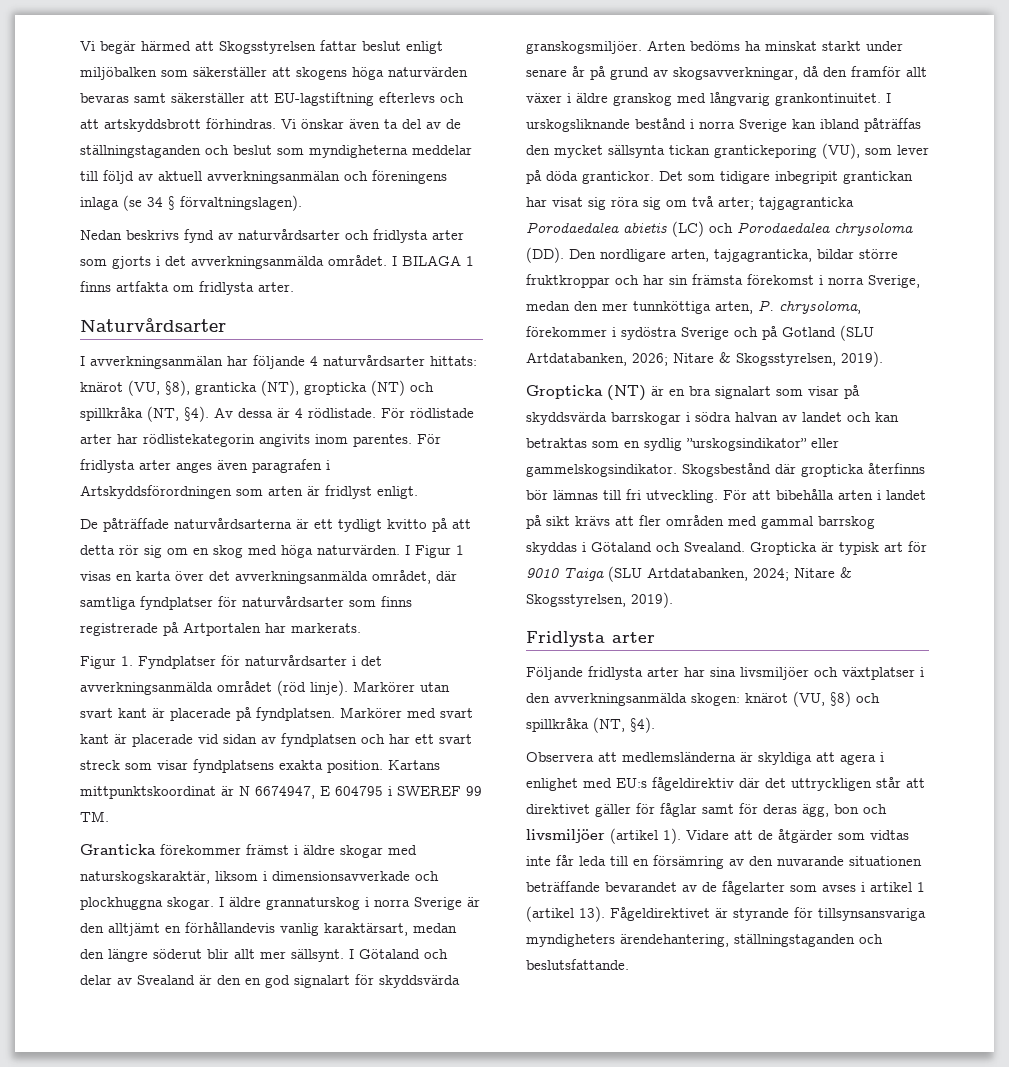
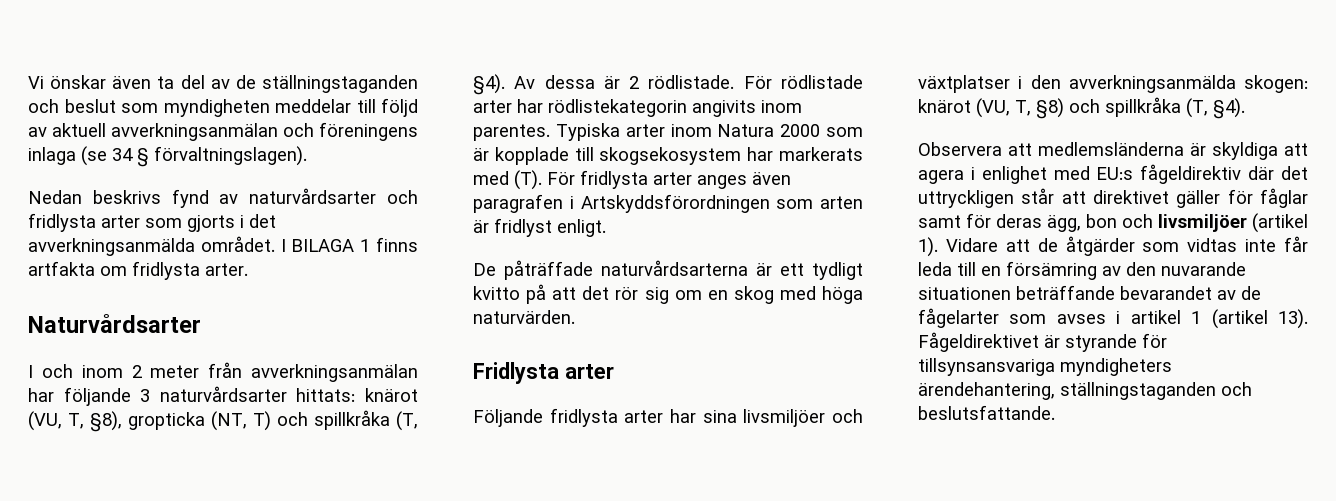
[80,40,443,54] [80,67,468,80] [80,92,464,106] [80,118,296,132] Vi begär härmed att Skogsstyrelsen fattar beslut enligt miljöbalken som säkerställer att skogens höga naturvärden bevaras samt säkerställer att EU-lagstiftning efterlevs och att artskyddsbrott förhindras. Vi -> [28,76,44,89] Vi
[309,145,408,158] myndigheterna -> [163,99,270,117] myndigheten
(85, 361) none -> [41,362,243,378] och inom 2 meter från
[310,356,318,366] 4 -> [140,389,151,402] 3
[165,380,434,396] [80,406,179,422] §8), granticka (NT), gropticka (NT) och spillkråka (NT, -> [68,410,418,432] T, §8), gropticka (NT, T) och spillkråka (T,
[295,408,303,418] 4 -> [629,76,640,89] 2
(412, 440) none -> [555,123,863,141] [473,147,863,165] [473,170,542,190] Typiska arter inom Natura 2000 som är kopplade till skogsekosystem har markerats med (T).
[80,545,115,555] detta -> [582,286,610,300] det
[405,545,464,558] [80,570,457,584] [80,596,412,610] [80,622,361,636] [80,655,382,669] [80,680,450,696] [80,707,473,721] [80,733,472,747] [80,759,440,773] [80,786,482,799] [80,811,109,822] [80,844,417,858] [80,871,439,884] [80,897,480,910] [80,922,457,936] [80,949,448,962] [80,974,460,988] [526,40,903,54] [526,66,927,80] [526,92,891,106] [526,118,921,132] [526,143,929,159] [526,170,913,184] [526,196,854,210] [526,221,913,237] [526,247,898,263] [526,274,920,288] [526,300,861,314] [526,325,874,341] [526,351,883,367] [526,385,860,401] [526,412,899,425] [526,438,839,451] [526,463,925,477] [526,489,926,503] [526,515,875,529] [526,541,927,555] [526,566,852,582] [526,592,673,608] I Figur 1 visas en karta över det avverkningsanmälda området, där samtliga fyndplatser för naturvårdsarter som finns registrerade på Artportalen har markerats. // Figur 1. Fyndplatser för naturvårdsarter i det avverkningsanmälda området (röd linje). Markörer utan svart kant är placerade på fyndplatsen. Markörer med svart kant är placerade vid sidan av fyndplatsen och har ett svart streck som visar fyndplatsens exakta position. Kartans mittpunktskoordinat är N 6674947, E 604795 i SWEREF 99 TM. // Granticka förekommer främst i äldre skogar med naturskogskaraktär, liksom i dimensionsavverkade och plockhuggna skogar. I äldre grannaturskog i norra Sverige är den alltjämt en förhållandevis vanlig karaktärsart, medan den längre söderut blir allt mer sällsynt. I Götaland och delar av Svealand är den en god signalart för skyddsvärda granskogsmiljöer. Arten bedöms ha minskat starkt under senare år på grund av skogsavverkningar, då den framför allt växer i äldre granskog med långvarig grankontinuitet. I urskogsliknande bestånd i norra Sverige kan ibland påträffas den mycket sällsynta tickan grantickeporing (VU), som lever på döda grantickor. Det som tidigare inbegripit grantickan har visat sig röra sig om två arter; tajgagranticka Porodaedalea abietis (LC) och Porodaedalea chrysoloma (DD). Den nordligare arten, tajgagranticka, bildar större fruktkroppar och har sin främsta förekomst i norra Sverige, medan den mer tunnköttiga arten, P. chrysoloma, förekommer i sydöstra Sverige och på Gotland (SLU Artdatabanken, 2026; Nitare & Skogsstyrelsen, 2019). // Gropticka (NT) är en bra signalart som visar på skyddsvärda barrskogar i södra halvan av landet och kan betraktas som en sydlig ”urskogsindikator” eller gammelskogsindikator. Skogsbestånd där gropticka återfinns bör lämnas till fri utveckling. För att bibehålla arten i landet på sikt krävs att fler områden med gammal barrskog skyddas i Götaland och Svealand. Gropticka är typisk art för 9010 Taiga (SLU Artdatabanken, 2024; Nitare & Skogsstyrelsen, 2019). -> (575, 317) none
(825, 699) none -> [1015,100,1031,116] T,
[593,717,625,733] (NT, -> [1186,98,1208,118] (T,

